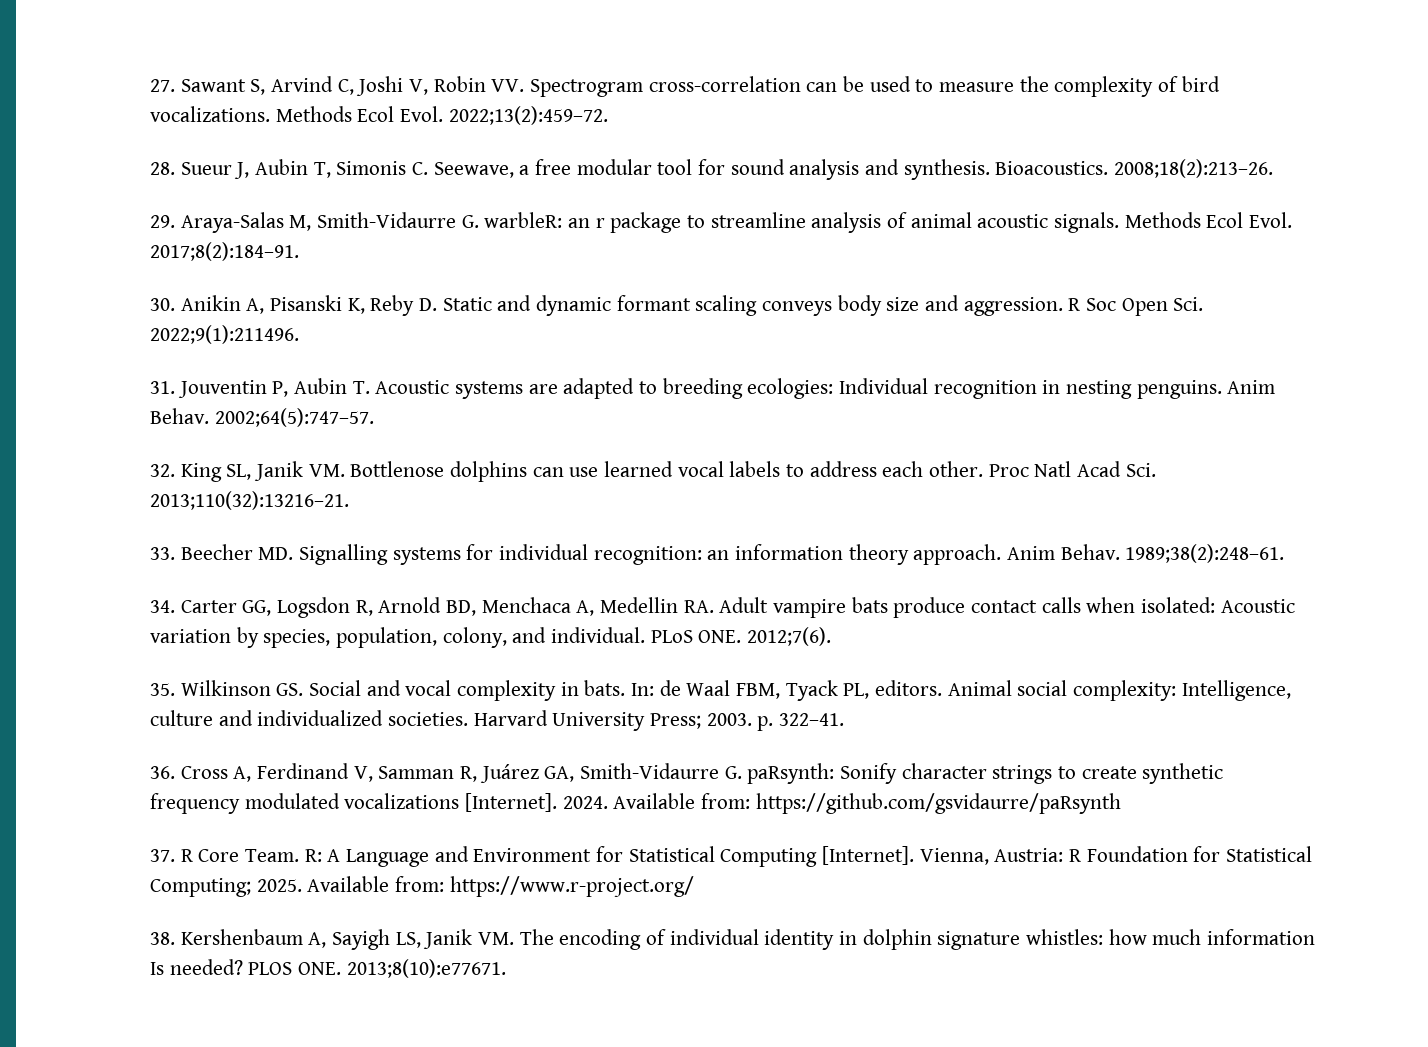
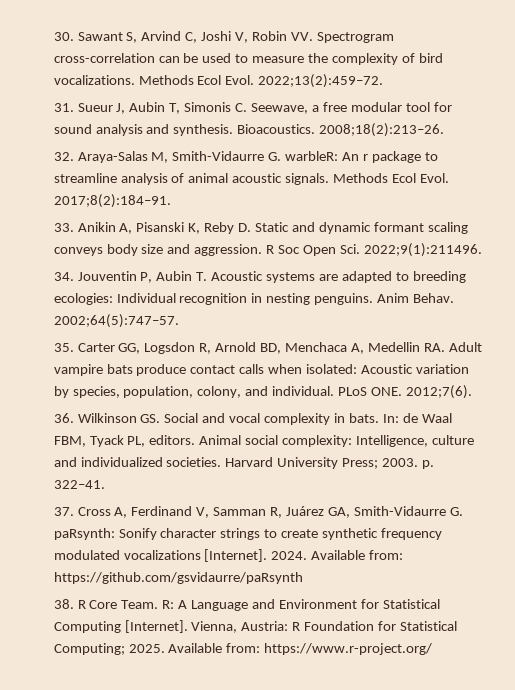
[150,79,176,92] 27. -> [53,32,74,41] 30.
[150,162,176,175] 28. -> [53,103,74,112] 31.
[150,215,176,228] 29. -> [53,152,74,161] 32.
[568,218,591,228] an -> [342,152,360,161] An
[150,298,176,311] 30. -> [53,223,74,232] 33.
[150,381,176,394] 31. -> [53,272,74,281] 34.
[150,461,1156,482] [150,491,350,510] [150,544,1285,565] [150,600,176,613] 32. King SL, Janik VM. Bottlenose dolphins can use learned vocal labels to address each other. Proc Natl Acad Sci. 2013;110(32):13216–21. // 33. Beecher MD. Signalling systems for individual recognition: an information theory approach. Anim Behav. 1989;38(2):248–61. // 34. -> [53,343,74,352] 35.
[150,683,176,696] 35. -> [53,413,74,423] 36.
[150,766,176,779] 36. -> [53,507,74,516] 37.
[150,849,176,862] 37. -> [53,599,74,609] 38.
[150,929,1316,950] [150,959,506,978] // 38. Kershenbaum A, Sayigh LS, Janik VM. The encoding of individual identity in dolphin signature whistles: how much information Is needed? PLOS ONE. 2013;8(10):e77671. -> (433, 649) none

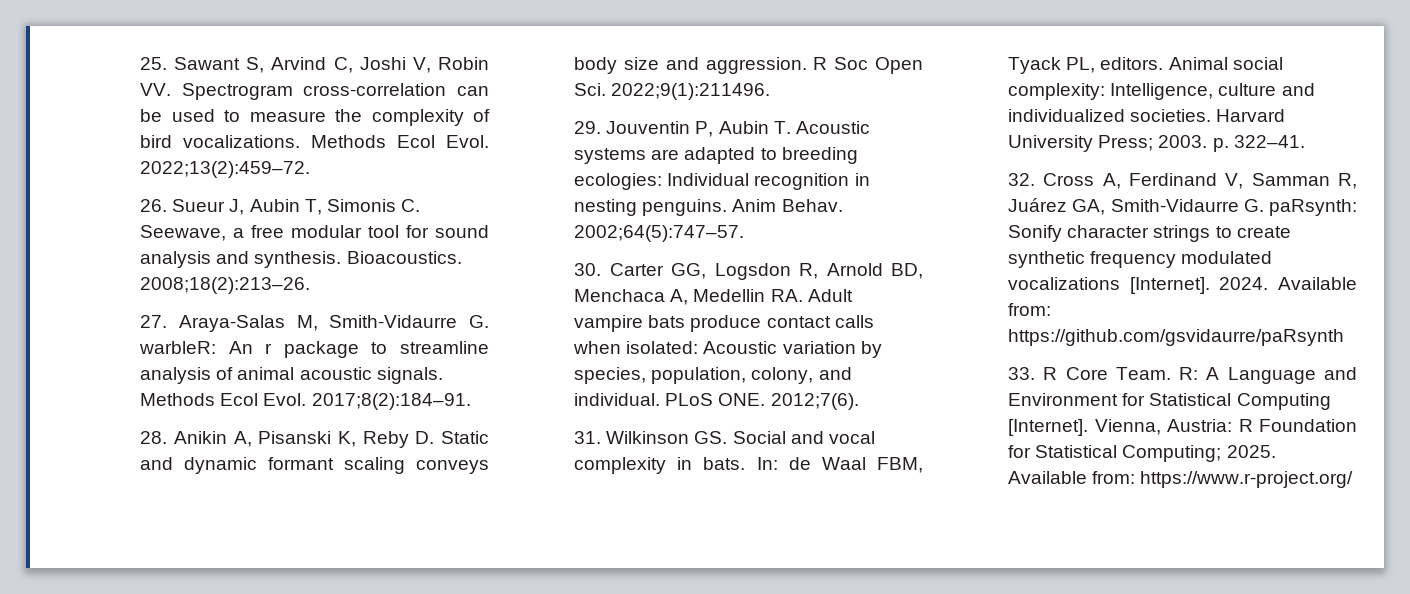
[53,32,74,41] 30. -> [140,57,168,70] 25.
[53,103,74,112] 31. -> [140,199,168,212] 26.
[53,152,74,161] 32. -> [140,315,168,328] 27.
[53,223,74,232] 33. -> [140,431,168,444] 28.
[53,272,74,281] 34. -> [574,121,602,134] 29.
[53,343,74,352] 35. -> [574,263,602,276] 30.
[53,413,74,423] 36. -> [574,431,602,444] 31.
[53,507,74,516] 37. -> [1008,173,1036,186] 32.
[53,599,74,609] 38. -> [1008,367,1036,380] 33.

